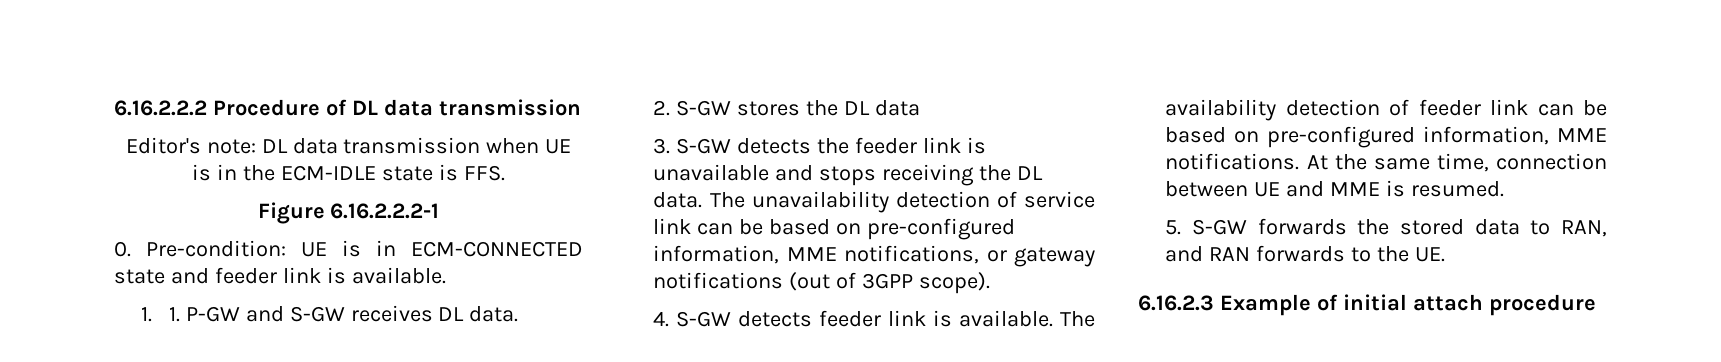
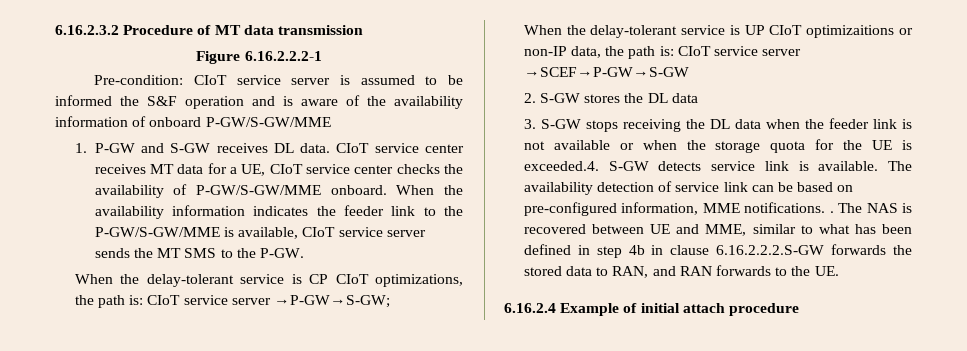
[114,100,207,116] 6.16.2.2.2 -> [55,25,119,35] 6.16.2.3.2
[352,100,378,115] DL -> [214,25,241,35] MT
[125,137,572,154] [192,164,505,181] [257,202,440,224] [114,240,583,257] [114,267,446,284] [141,307,180,322] Editor's note: DL data transmission when UE is in the ECM-IDLE state is FFS. // Figure 6.16.2.2.2-1 // 0. Pre-condition: UE is in ECM-CONNECTED state and feeder link is available. // 1. 1. -> [196,51,322,64] [94,75,463,85] [55,95,463,109] [55,116,331,127] [74,143,87,153] Figure 6.16.2.2.2-1 // Pre-condition: CIoT service server is assumed to be informed the S&F operation and is aware of the availability information of onboard P-GW/S-GW/MME // 1.
(519, 314) none -> [336,143,465,153] [94,163,463,176] [94,184,464,198] [94,205,464,219] [94,227,426,239] [94,248,304,258] [74,274,463,287] [74,295,391,308] [523,25,913,38] [523,46,802,59] [523,67,689,77] CIoT service center receives MT data for a UE, CIoT service center checks the availability of P-GW/S-GW/MME onboard. When the availability information indicates the feeder link to the P-GW/S-GW/MME is available, CIoT service server sends the MT SMS to the P-GW. // When the delay-tolerant service is CP CIoT optimizations, the path is: CIoT service server →P-GW→S-GW; // When the delay-tolerant service is UP CIoT optimizaitions or non-IP data, the path is: CIoT service server →SCEF→P-GW→S-GW
[737,137,987,154] [653,164,1044,186] [653,191,889,213] detects the feeder link is unavailable and stops receiving the DL data. The unavailability -> [585,118,912,132] [523,139,912,153] [523,161,912,171] [523,182,593,195] stops receiving the DL data when the feeder link is not available or when the storage quota for the UE is exceeded.4. S-GW detects service link is available. The availability
[844,245,1095,267] [653,272,991,294] [653,310,1095,327] [1165,99,1607,121] [1165,126,1607,148] [1165,153,1607,172] [1165,180,1505,197] [1165,219,1248,235] notifications, or gateway notifications (out of 3GPP scope). // 4. S-GW detects feeder link is available. The availability detection of feeder link can be based on pre-configured information, MME notifications. At the same time, connection between UE and MME is resumed. // 5. S-GW -> [744,202,912,213] [523,224,912,236] [523,244,825,258] notifications. . The NAS is recovered between UE and MME, similar to what has been defined in step 4b in clause 6.16.2.2.2.S-GW
[1138,295,1214,311] 6.16.2.3 -> [504,303,556,313] 6.16.2.4

